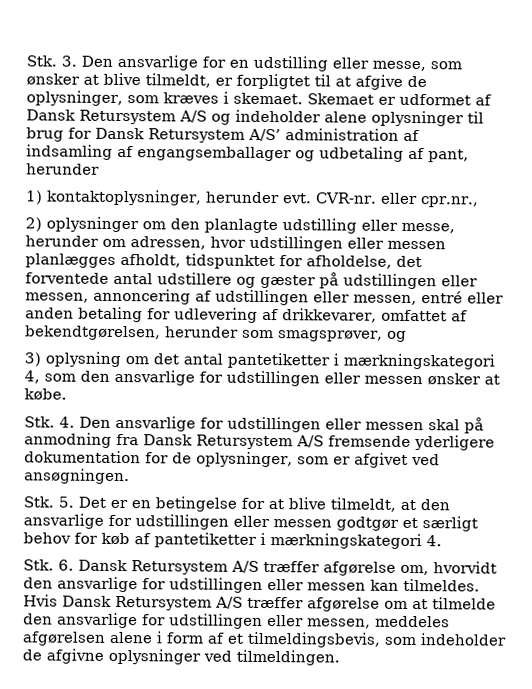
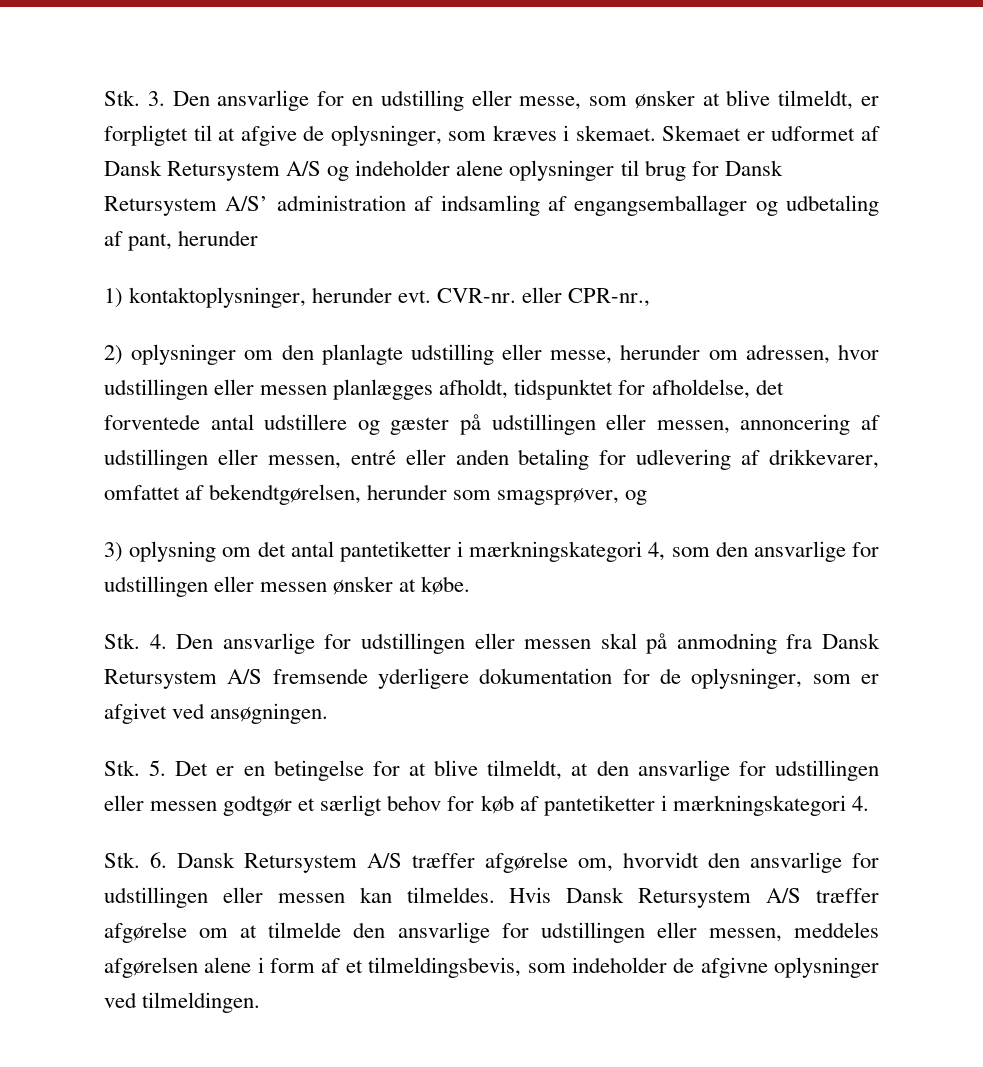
[419,196,479,208] cpr.nr., -> [568,288,651,307] CPR-nr.,

